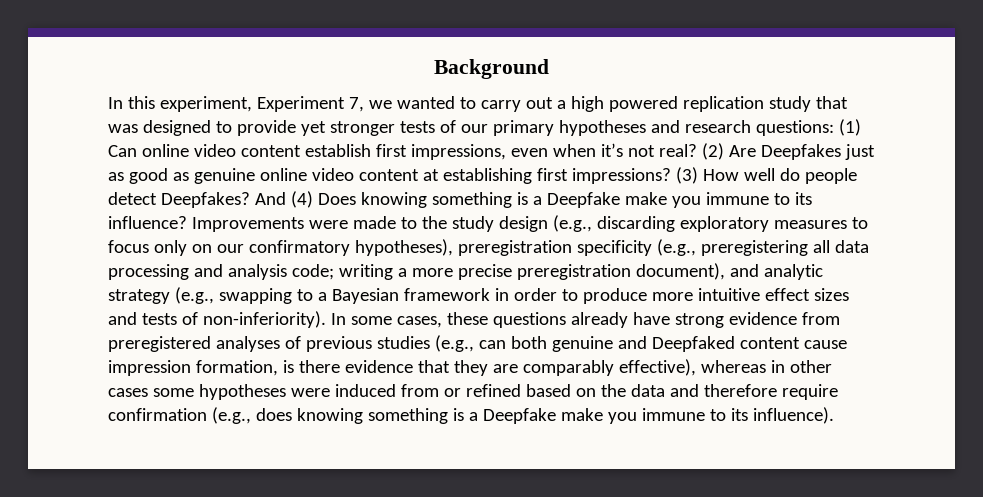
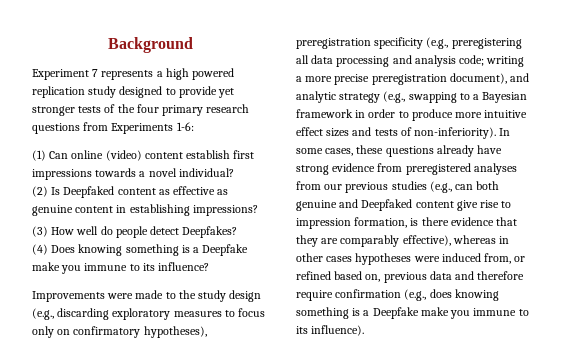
[108,96,553,112] In this experiment, Experiment 7, we wanted to carry out -> [32,69,154,80] Experiment 7 represents
[815,96,848,109] [108,124,138,133] that was -> (117, 92) none
[460,120,834,136] our primary hypotheses and research questions: -> [117,104,250,116] [32,122,194,134] the four primary research questions from Experiments 1-6: //
[193,144,236,157] video -> [105,150,142,161] (video)
[410,143,875,160] [108,168,568,184] impressions, even when it’s not real? (2) Are Deepfakes just as good as genuine online video content at establishing first -> [32,168,234,180] [32,186,229,198] [32,204,190,216] impressions towards a novel individual? // (2) Is Deepfaked content as effective as genuine content in establishing
(671, 176) none -> (258, 210) //
[254,192,286,205] And -> (238, 232) //
(187, 222) none -> (210, 266) //
[216,244,244,253] our -> (71, 332) none
[284,336,301,349] of -> [296,181,343,190] from our
[803,340,847,349] cause -> [456,200,512,211] give rise to
[152,388,194,397] some -> (353, 259) none
[400,384,439,397] from -> [484,253,512,264] from,
[575,384,626,397] on the -> [365,272,427,283] on, previous

